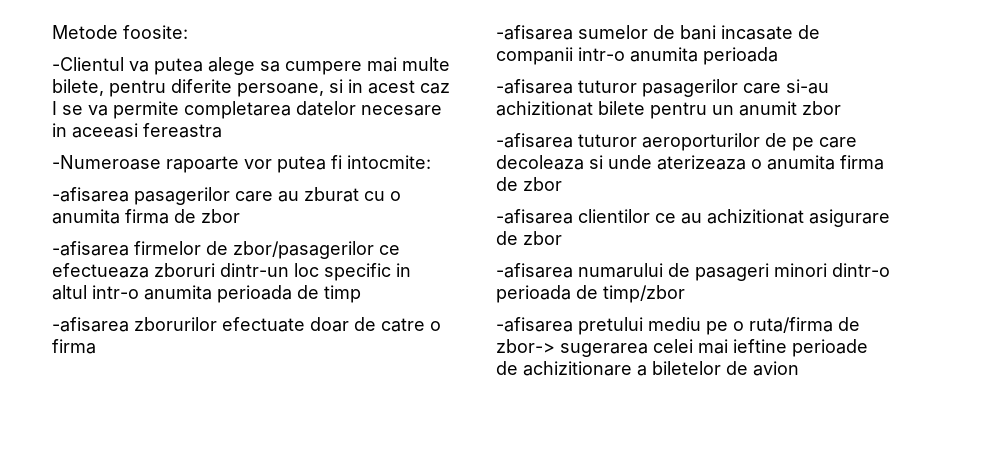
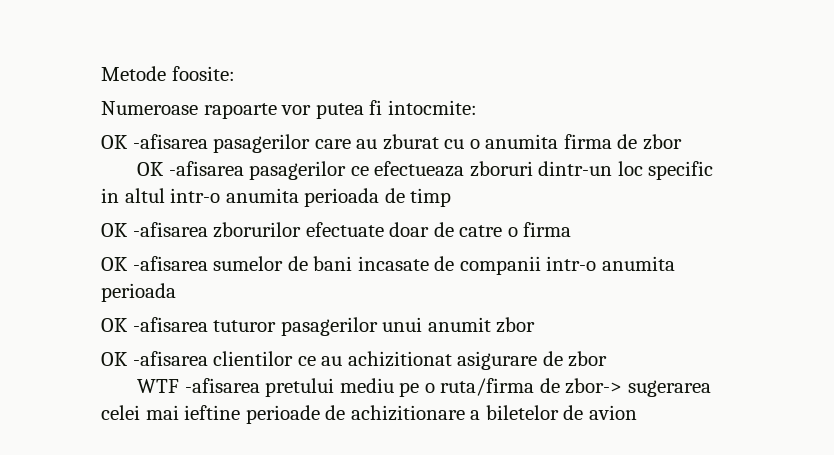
[52,57,450,75] [52,79,450,97] [52,101,442,119] [52,123,222,138] [52,155,161,170] -Clientul va putea alege sa cumpere mai multe bilete, pentru diferite persoane, si in acest caz I se va permite completarea datelor necesare in aceeasi fereastra // -Numeroase -> [101,101,198,115] Numeroase
(431, 162) none -> [101,135,128,149] OK
[52,241,374,259] -afisarea firmelor de zbor/pasagerilor -> [137,161,347,180] OK -afisarea pasagerilor
(361, 294) none -> [101,223,128,237] OK
(96, 346) none -> [101,257,128,271] OK
(778, 56) none -> [101,318,128,332] OK
[743,79,829,94] [496,101,841,119] [496,133,857,151] [496,155,884,170] [496,177,562,191] care si-au achizitionat bilete pentru un anumit zbor // -afisarea tuturor aeroporturilor de pe care decoleaza si unde aterizeaza o anumita firma de zbor // -> [382,317,536,333] [101,352,128,366] unui anumit zbor // OK
[496,263,890,281] [496,285,685,303] -afisarea numarului de pasageri minori dintr-o perioada de timp/zbor // -> [137,379,180,393] WTF

